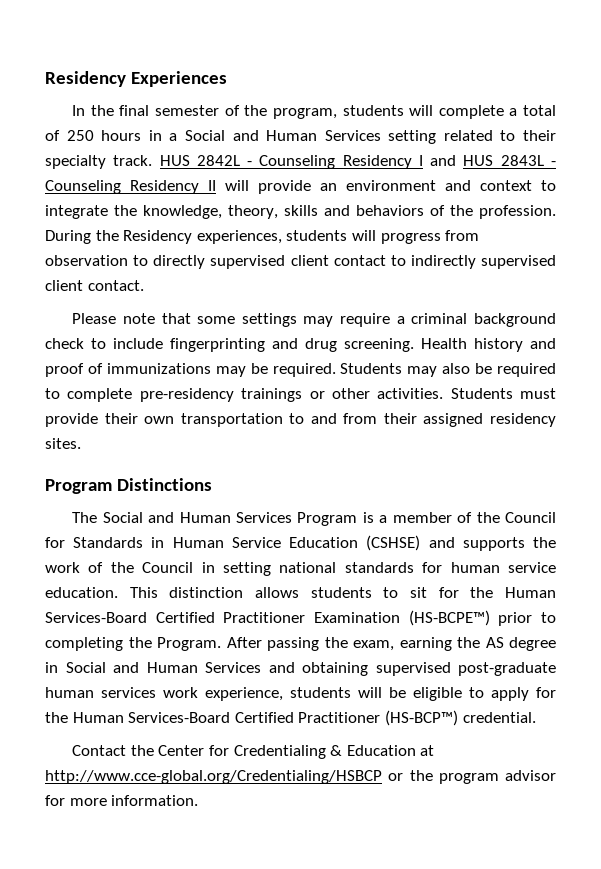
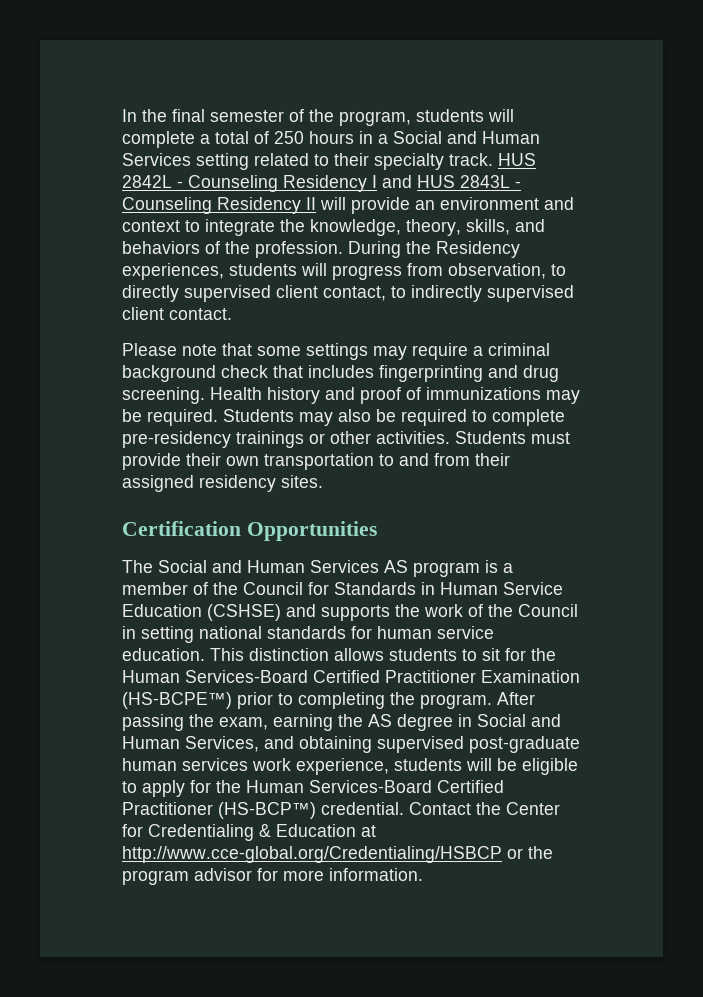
[45,71,227,87] Residency Experiences // -> (122, 115) none
[284,205,318,216] skills -> [466,219,510,235] skills,
[45,255,128,266] observation -> [448,263,546,279] observation,
[333,255,386,266] contact -> [323,286,386,301] contact,
[91,338,163,349] to include -> [273,365,374,378] that includes
[45,478,212,494] Program Distinctions -> [122,521,377,541] Certification Opportunities
[297,512,358,526] Program -> [384,560,480,577] AS program
[157,637,221,651] Program. -> [420,694,492,709] program.
[205,662,261,673] Services -> [185,736,259,752] Services,
(536, 717) // -> (404, 808) none

